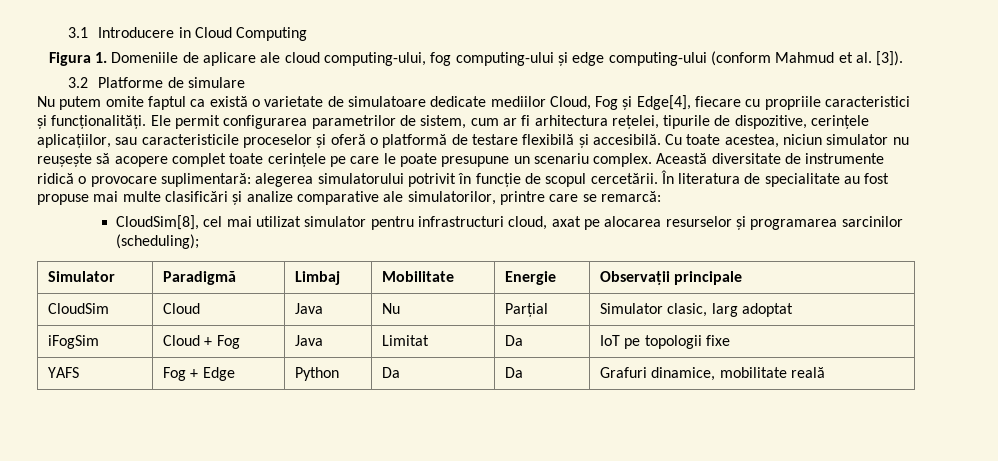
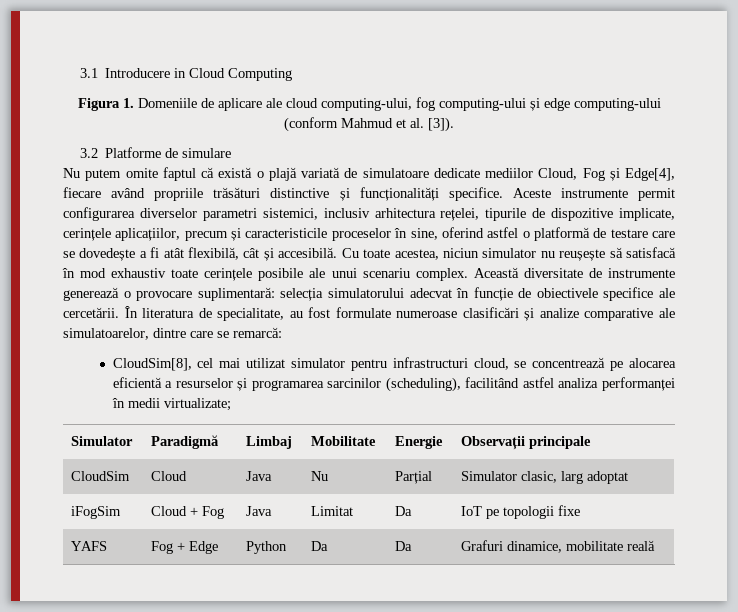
[190,99,206,107] ca -> [201,167,214,178] că
[264,96,324,107] varietate -> [268,167,340,181] plajă variată
[745,96,911,110] [37,115,870,129] [37,134,575,148] cu propriile caracteristici și funcționalități. Ele permit configurarea parametrilor de sistem, cum ar fi arhitectura rețelei, tipurile de dispozitive, cerințele aplicațiilor, sau caracteristicile proceselor și oferă o platformă de testare flexibilă -> [111,187,676,201] [63,207,675,221] [63,227,675,241] [63,247,260,261] având propriile trăsături distinctive și funcționalități specifice. Aceste instrumente permit configurarea diverselor parametri sistemici, inclusiv arhitectura rețelei, tipurile de dispozitive implicate, cerințele aplicațiilor, precum și caracteristicile proceselor în sine, oferind astfel o platformă de testare care se dovedește a fi atât flexibilă, cât
[114,153,530,167] acopere complet toate cerințele pe care le poate presupune un -> [626,247,676,258] [62,268,357,281] satisfacă în mod exhaustiv toate cerințele posibile ale unui
[37,173,74,184] ridică -> [63,287,119,301] generează
[255,173,587,187] alegerea simulatorului potrivit în funcție de scopul -> [280,287,675,301] selecția simulatorului adecvat în funcție de obiectivele specifice ale
[764,173,840,187] specialitate -> [217,308,285,321] specialitate,
[37,191,161,205] propuse mai multe -> [335,307,458,318] formulate numeroase
[407,191,545,205] simulatorilor, printre -> [63,328,186,340] simulatoarelor, dintre
[551,216,903,230] [116,234,200,249] axat pe alocarea resurselor și programarea sarcinilor (scheduling); -> [514,357,676,371] [112,377,675,392] [111,398,231,411] se concentrează pe alocarea eficientă a resurselor și programarea sarcinilor (scheduling), facilitând astfel analiza performanței în medii virtualizate;

